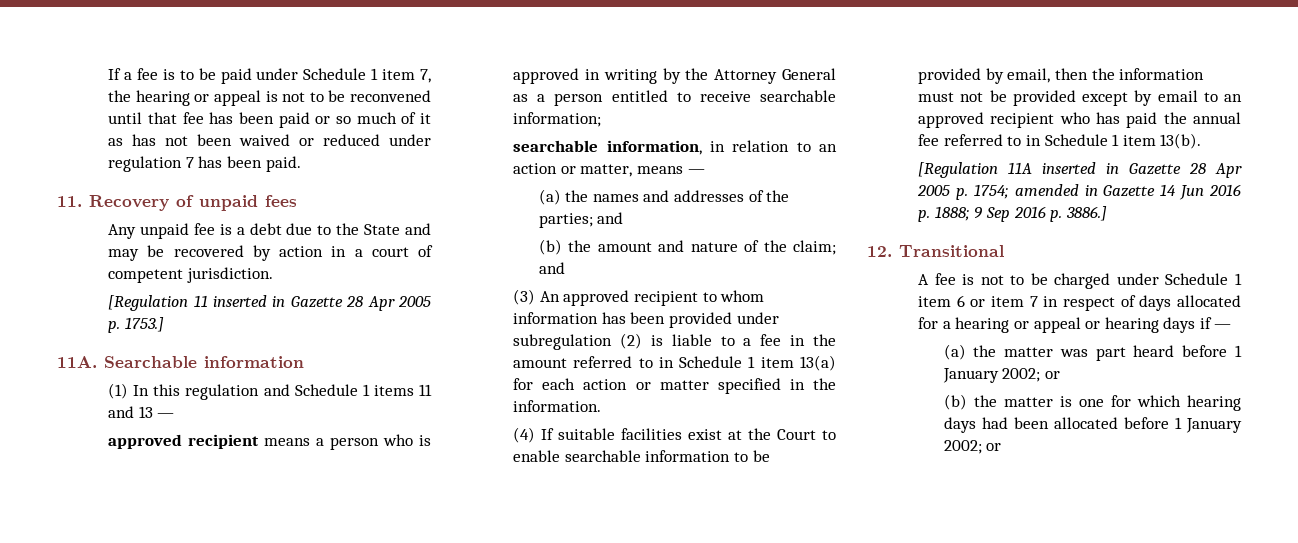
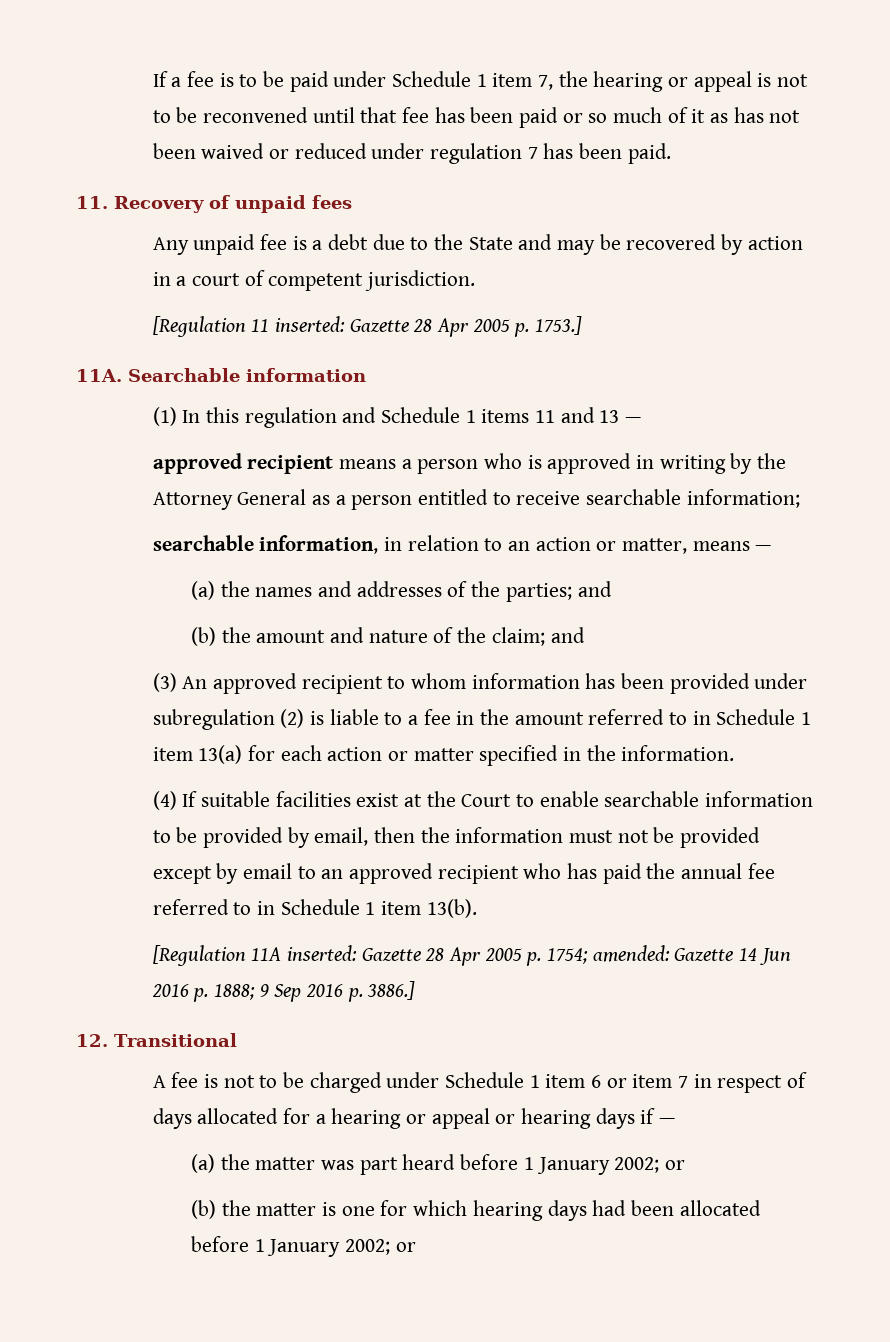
[212,295,286,307] inserted in -> [275,316,346,332] inserted:
[1042,162,1120,174] inserted in -> [287,945,358,961] inserted:
[1014,184,1098,196] amended in -> [592,945,670,962] amended:

